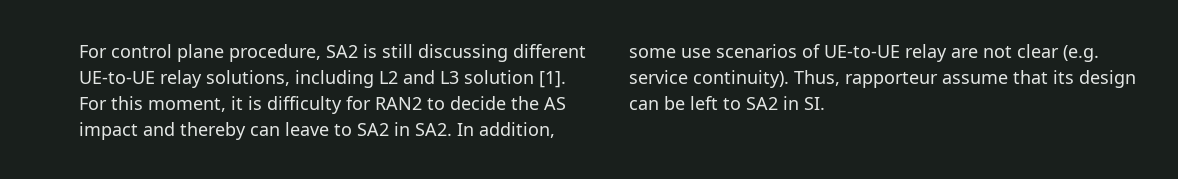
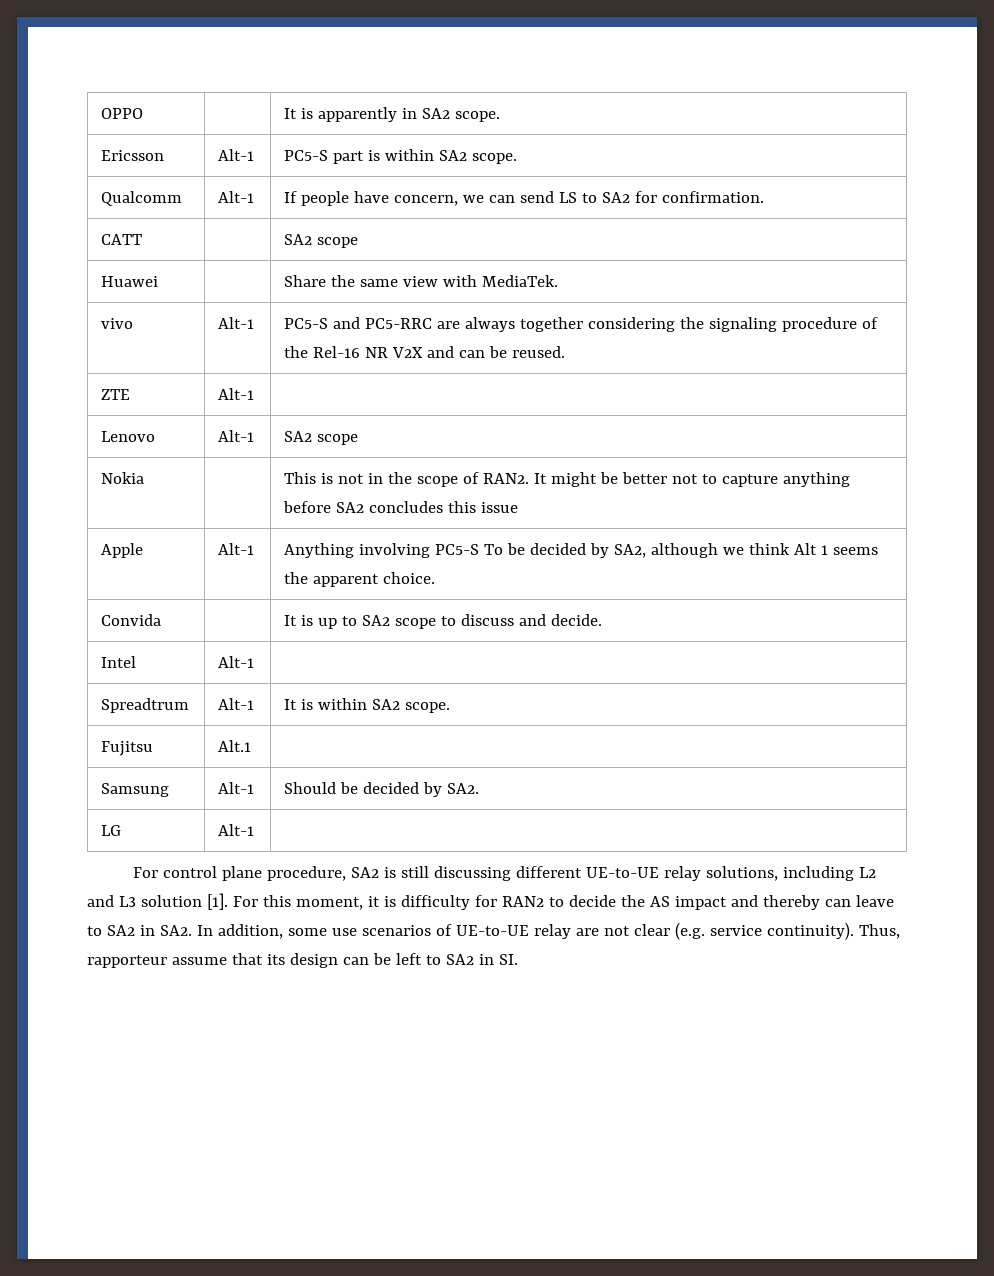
(79, 51) none -> [101,108,144,119] [284,107,501,122] [101,150,165,161] [218,149,255,161] [284,149,518,164] [101,191,183,206] [218,191,255,203] [284,191,765,206] [101,234,143,245] [284,234,359,248] [101,276,159,287] [284,275,559,287] [101,318,134,329] [218,317,255,329] [284,317,879,332] [284,346,566,358] [101,389,131,400] [218,388,255,400] [101,431,156,442] [218,430,255,442] [284,431,359,445] [101,472,145,484] [284,472,851,487] [283,501,519,513] [101,543,144,558] [218,543,255,555] [284,543,879,558] [284,572,436,587] [101,614,162,626] [284,614,603,629] [101,656,137,668] [218,656,255,668] [101,698,190,713] [218,698,255,710] [284,698,451,713] [101,741,154,756] [218,740,252,752] [101,783,170,797] [218,782,255,794] [284,782,480,797] [101,825,122,836] [218,824,255,836] OPPO | | It is apparently in SA2 scope. // Ericsson | Alt-1 | PC5-S part is within SA2 scope. // Qualcomm | Alt-1 | If people have concern, we can send LS to SA2 for confirmation. // CATT | | SA2 scope // Huawei | | Share the same view with MediaTek. // vivo | Alt-1 | PC5-S and PC5-RRC are always together considering the signaling procedure of the Rel-16 NR V2X and can be reused. // ZTE | Alt-1 | // Lenovo | Alt-1 | SA2 scope // Nokia | | This is not in the scope of RAN2. It might be better not to capture anything before SA2 concludes this issue // Apple | Alt-1 | Anything involving PC5-S To be decided by SA2, although we think Alt 1 seems the apparent choice. // Convida | | It is up to SA2 scope to discuss and decide. // Intel | Alt-1 | // Spreadtrum | Alt-1 | It is within SA2 scope. // Fujitsu | Alt.1 | // Samsung | Alt-1 | Should be decided by SA2. // LG | Alt-1 | //

